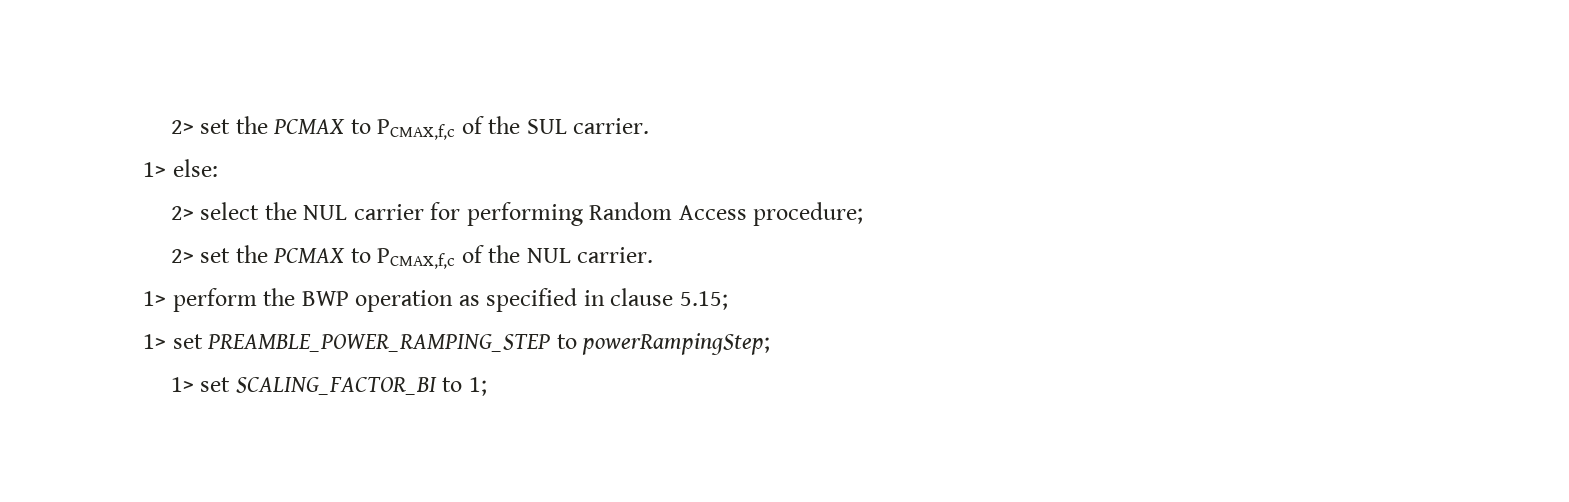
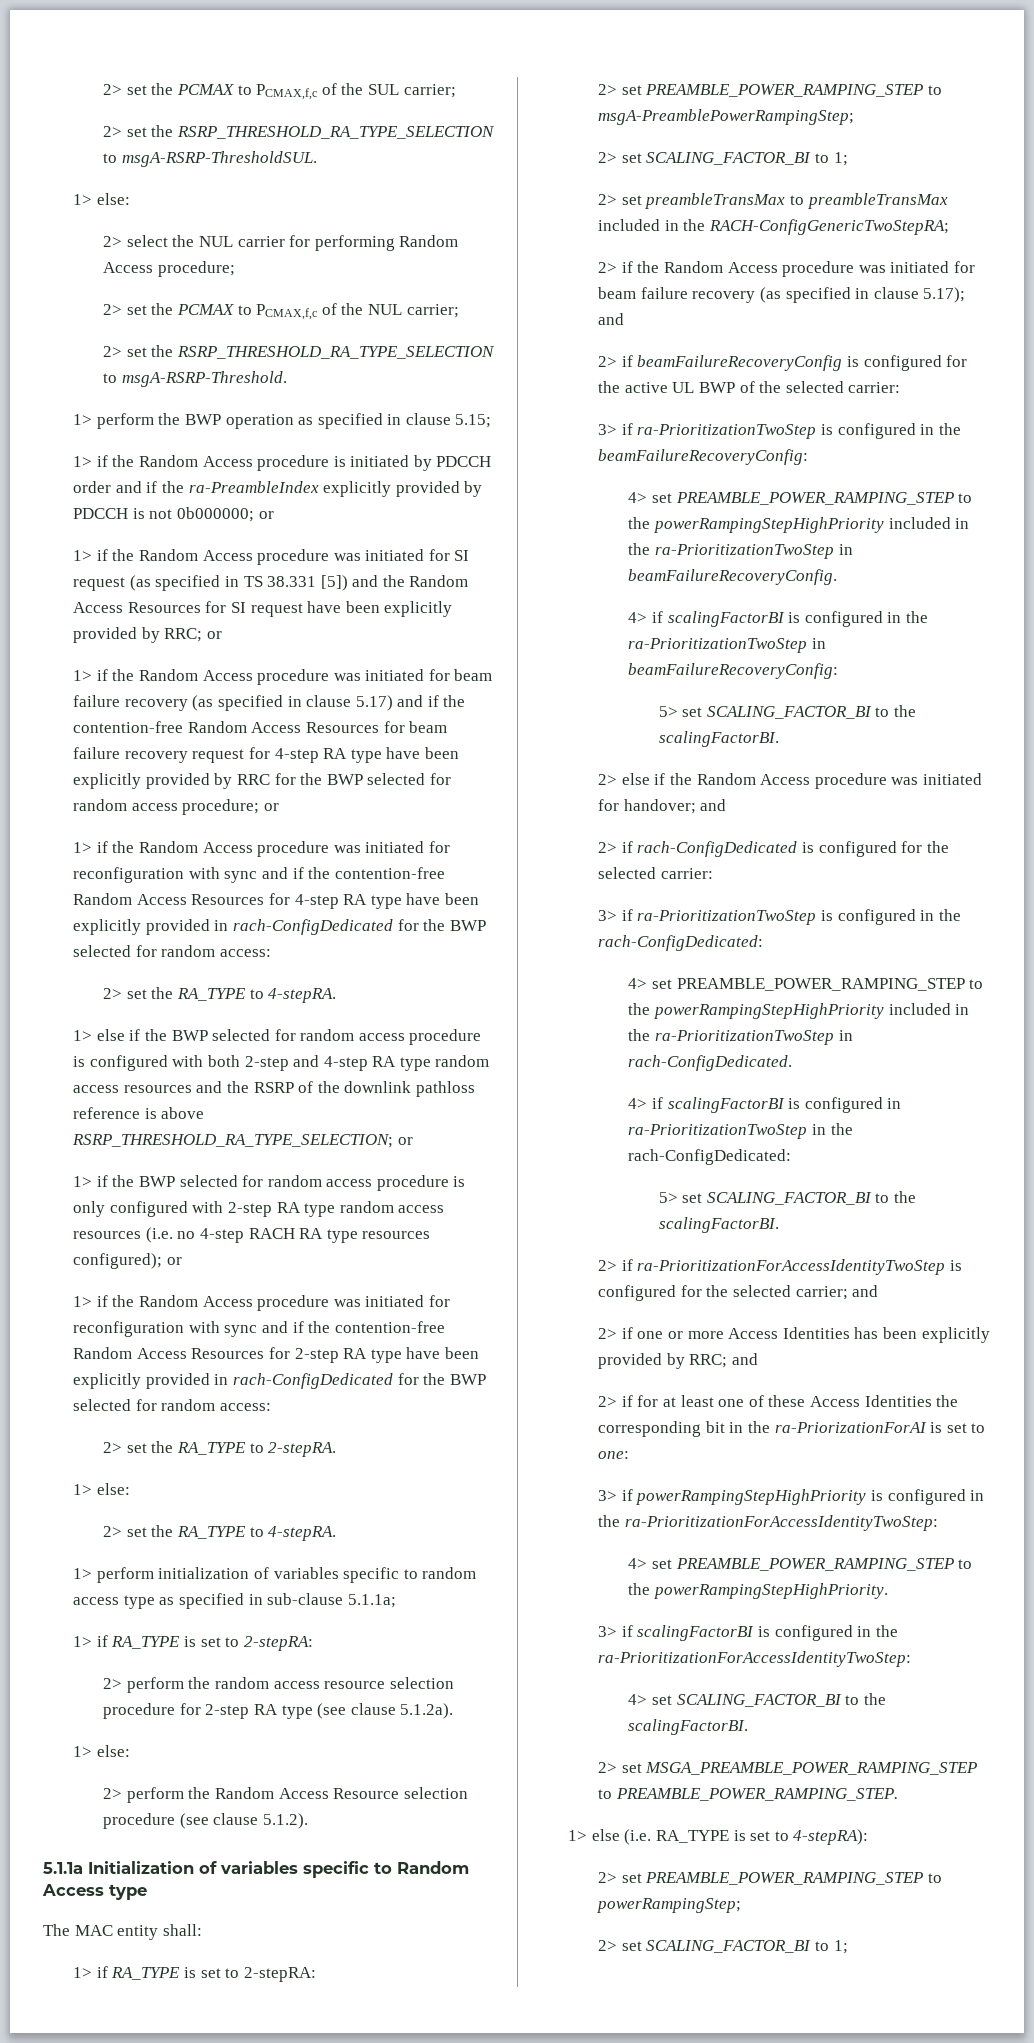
[573,118,650,134] carrier. -> [403,84,456,98] [103,125,496,139] [103,151,317,167] carrier; // 2> set the RSRP_THRESHOLD_RA_TYPE_SELECTION to msgA-RSRP-ThresholdSUL.
[577,247,654,263] carrier. -> [406,304,459,318] [103,345,496,359] [103,371,287,387] carrier; // 2> set the RSRP_THRESHOLD_RA_TYPE_SELECTION to msgA-RSRP-Threshold.
(167, 341) none -> [96,455,492,471] [73,481,483,497] [73,507,274,522] [73,549,470,565] [73,575,469,591] [73,601,453,617] [73,627,222,643] [73,669,493,685] [73,695,466,711] [73,721,448,733] [73,747,459,763] [73,773,451,789] [73,799,279,815] [73,841,450,857] [73,867,445,883] [73,893,479,909] [73,919,486,935] [73,945,271,957] [103,987,337,1003] [73,1029,482,1045] [73,1055,490,1071] [73,1081,475,1097] [73,1107,205,1119] [72,1134,413,1148] [73,1175,466,1191] [73,1201,445,1217] [73,1227,431,1243] [73,1253,182,1269] [73,1295,450,1311] [73,1321,445,1337] [73,1347,479,1363] [73,1373,486,1389] [73,1399,271,1411] [103,1441,337,1457] [73,1483,130,1495] [103,1525,337,1541] [73,1567,477,1583] [73,1593,396,1609] [73,1635,313,1651] [103,1677,454,1693] [103,1703,454,1719] [73,1745,130,1757] [103,1787,468,1803] [103,1813,309,1829] [43,1861,469,1878] [42,1884,147,1900] [43,1924,202,1940] [73,1966,316,1982] [598,84,943,97] [598,109,855,125] [598,152,848,166] [598,193,948,209] [598,219,950,235] [598,261,976,277] [598,287,966,303] [598,313,625,325] [598,355,968,371] [598,381,901,393] [598,423,961,439] [598,449,809,465] [628,492,973,505] [628,517,970,533] [628,543,853,559] [628,569,838,585] [628,611,928,627] [628,638,827,653] [628,663,839,679] [658,705,916,719] [658,731,779,747] [598,773,983,789] [598,799,727,814] [598,841,949,857] [598,867,713,879] [598,909,961,925] [598,935,764,951] [628,978,984,991] [628,1003,970,1019] [628,1029,853,1045] [628,1055,793,1071] [628,1097,902,1113] [628,1123,853,1139] [628,1149,792,1165] [658,1191,916,1205] [658,1217,779,1233] [598,1259,963,1275] [598,1285,879,1301] [598,1327,990,1343] [598,1353,759,1369] [598,1395,959,1407] [598,1421,986,1437] [598,1451,630,1459] [598,1489,985,1505] [598,1515,938,1531] [628,1558,973,1571] [628,1583,889,1599] [598,1625,898,1641] [598,1651,912,1667] [628,1693,886,1707] [628,1719,749,1735] [598,1762,978,1775] [598,1788,898,1801] [568,1829,869,1845] [598,1872,618,1883] if the Random Access procedure is initiated by PDCCH order and if the ra-PreambleIndex explicitly provided by PDCCH is not 0b000000; or // 1> if the Random Access procedure was initiated for SI request (as specified in TS 38.331 [5]) and the Random Access Resources for SI request have been explicitly provided by RRC; or // 1> if the Random Access procedure was initiated for beam failure recovery (as specified in clause 5.17) and if the contention-free Random Access Resources for beam failure recovery request for 4-step RA type have been explicitly provided by RRC for the BWP selected for random access procedure; or // 1> if the Random Access procedure was initiated for reconfiguration with sync and if the contention-free Random Access Resources for 4-step RA type have been explicitly provided in rach-ConfigDedicated for the BWP selected for random access: // 2> set the RA_TYPE to 4-stepRA. // 1> else if the BWP selected for random access procedure is configured with both 2-step and 4-step RA type random access resources and the RSRP of the downlink pathloss reference is above RSRP_THRESHOLD_RA_TYPE_SELECTION; or // 1> if the BWP selected for random access procedure is only configured with 2-step RA type random access resources (i.e. no 4-step RACH RA type resources configured); or // 1> if the Random Access procedure was initiated for reconfiguration with sync and if the contention-free Random Access Resources for 2-step RA type have been explicitly provided in rach-ConfigDedicated for the BWP selected for random access: // 2> set the RA_TYPE to 2-stepRA. // 1> else: // 2> set the RA_TYPE to 4-stepRA. // 1> perform initialization of variables specific to random access type as specified in sub-clause 5.1.1a; // 1> if RA_TYPE is set to 2-stepRA: // 2> perform the random access resource selection procedure for 2-step RA type (see clause 5.1.2a). // 1> else: // 2> perform the Random Access Resource selection procedure (see clause 5.1.2). // 5.1.1a Initialization of variables specific to Random Access type // The MAC entity shall: // 1> if RA_TYPE is set to 2-stepRA: // 2> set PREAMBLE_POWER_RAMPING_STEP to msgA-PreamblePowerRampingStep; // 2> set SCALING_FACTOR_BI to 1; // 2> set preambleTransMax to preambleTransMax included in the RACH-ConfigGenericTwoStepRA; // 2> if the Random Access procedure was initiated for beam failure recovery (as specified in clause 5.17); and // 2> if beamFailureRecoveryConfig is configured for the active UL BWP of the selected carrier: // 3> if ra-PrioritizationTwoStep is configured in the beamFailureRecoveryConfig: // 4> set PREAMBLE_POWER_RAMPING_STEP to the powerRampingStepHighPriority included in the ra-PrioritizationTwoStep in beamFailureRecoveryConfig. // 4> if scalingFactorBI is configured in the ra-PrioritizationTwoStep in beamFailureRecoveryConfig: // 5> set SCALING_FACTOR_BI to the scalingFactorBI. // 2> else if the Random Access procedure was initiated for handover; and // 2> if rach-ConfigDedicated is configured for the selected carrier: // 3> if ra-PrioritizationTwoStep is configured in the rach-ConfigDedicated: // 4> set PREAMBLE_POWER_RAMPING_STEP to the powerRampingStepHighPriority included in the ra-PrioritizationTwoStep in rach-ConfigDedicated. // 4> if scalingFactorBI is configured in ra-PrioritizationTwoStep in the rach-ConfigDedicated: // 5> set SCALING_FACTOR_BI to the scalingFactorBI. // 2> if ra-PrioritizationForAccessIdentityTwoStep is configured for the selected carrier; and // 2> if one or more Access Identities has been explicitly provided by RRC; and // 2> if for at least one of these Access Identities the corresponding bit in the ra-PriorizationForAI is set to one: // 3> if powerRampingStepHighPriority is configured in the ra-PrioritizationForAccessIdentityTwoStep: // 4> set PREAMBLE_POWER_RAMPING_STEP to the powerRampingStepHighPriority. // 3> if scalingFactorBI is configured in the ra-PrioritizationForAccessIdentityTwoStep: // 4> set SCALING_FACTOR_BI to the scalingFactorBI. // 2> set MSGA_PREAMBLE_POWER_RAMPING_STEP to PREAMBLE_POWER_RAMPING_STEP. // 1> else (i.e. RA_TYPE is set to 4-stepRA): // 2>
[170,377,194,392] 1> -> [598,1940,618,1951] 2>

